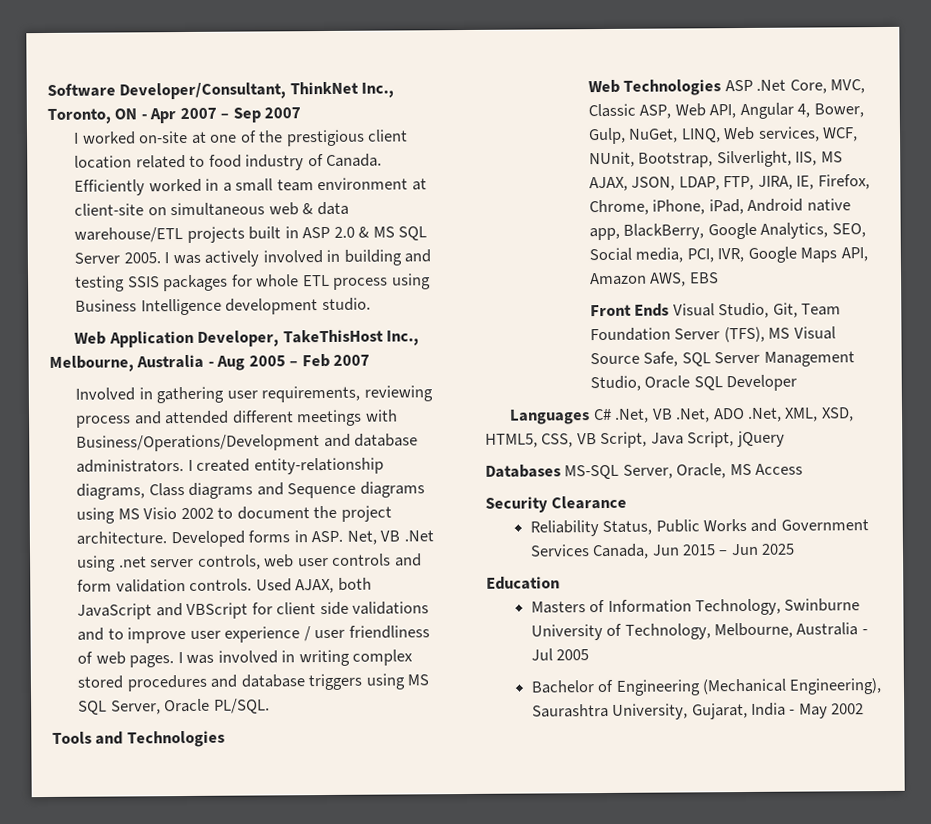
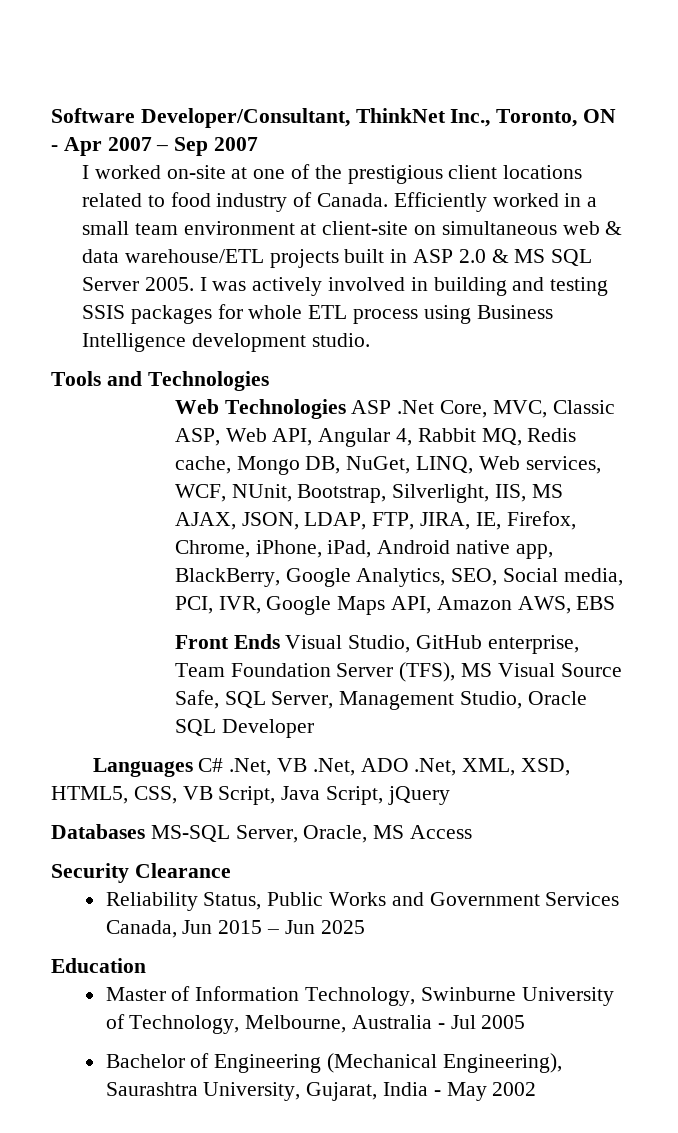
[74,155,133,169] location -> [503,165,583,179] locations
[74,329,420,348] [49,353,371,372] [75,385,433,404] [76,409,398,428] [76,433,419,452] [76,457,384,475] [76,481,425,500] [76,505,392,524] [76,530,434,548] [77,553,422,572] [77,577,372,594] [77,601,430,620] [77,625,430,644] [77,649,414,668] [77,673,430,692] [78,698,270,715] // Web Application Developer, TakeThisHost Inc., Melbourne, Australia - Aug 2005 – Feb 2007 // Involved in gathering user requirements, reviewing process and attended different meetings with Business/Operations/Development and database administrators. I created entity-relationship diagrams, Class diagrams and Sequence diagrams using MS Visio 2002 to document the project architecture. Developed forms in ASP. Net, VB .Net using .net server controls, web user controls and form validation controls. Used AJAX, both JavaScript and VBScript for client side validations and to improve user experience / user friendliness of web pages. I was involved in writing complex stored procedures and database triggers using MS SQL Server, Oracle PL/SQL. -> (370, 340) none
[813,103,864,118] [587,127,626,145] Bower, Gulp, -> [417,428,577,446] [174,456,341,475] Rabbit MQ, Redis cache, Mongo DB,
[772,302,798,318] Git, -> [415,635,579,654] GitHub enterprise,
[714,351,761,364] Server -> [271,691,334,709] Server,
[530,601,586,614] Masters -> [105,987,166,1001] Master

